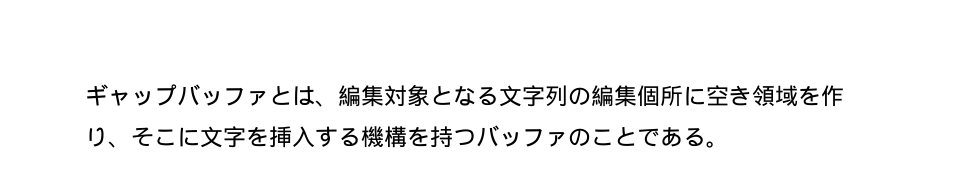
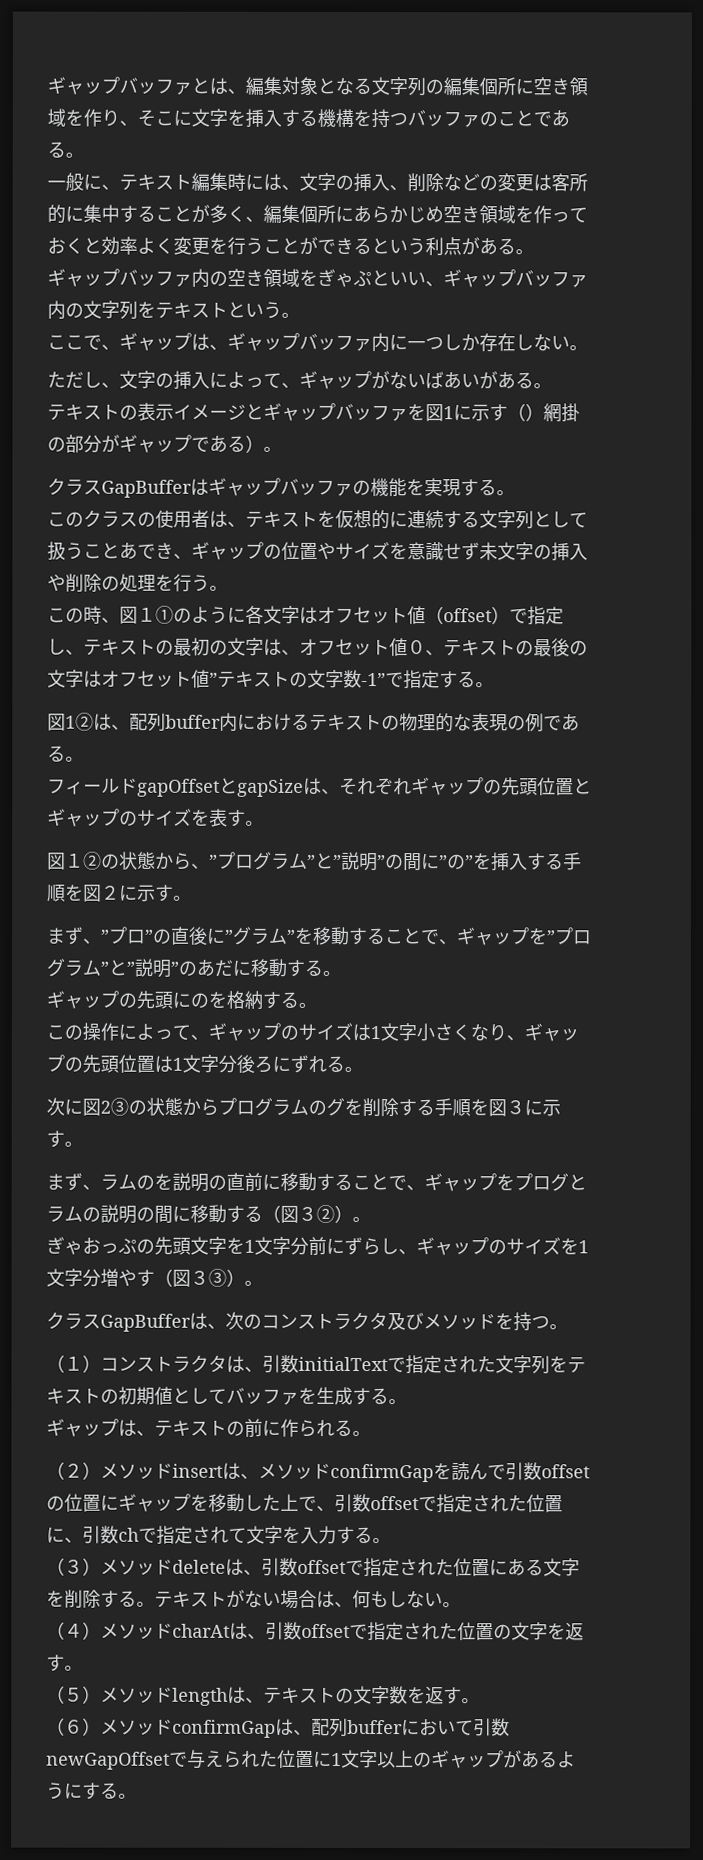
(729, 144) none -> [47,172,588,193] [47,204,588,224] [47,236,534,256] [47,268,588,288] [47,300,300,320] [47,332,588,353] [47,370,552,390] [47,402,580,423] [47,434,282,453] [47,477,515,498] [47,509,588,530] [47,541,588,562] [47,573,228,592] [47,605,564,626] [47,637,588,657] [47,669,494,690] [47,712,580,733] [47,745,84,762] [47,777,592,797] [47,808,264,827] [47,851,582,872] [47,884,192,902] [46,926,592,946] [46,958,341,978] [46,990,317,1010] [46,1022,579,1042] [46,1054,363,1073] [46,1097,561,1117] [46,1130,83,1148] [46,1172,587,1192] [46,1204,371,1224] [46,1236,589,1256] [46,1268,263,1287] [46,1311,568,1332] [46,1354,586,1375] [46,1386,407,1406] [46,1418,371,1437] [46,1461,590,1483] [46,1493,563,1514] [46,1525,391,1545] [46,1557,580,1578] [46,1589,461,1609] [46,1621,584,1642] [46,1654,83,1672] [46,1685,480,1706] [46,1717,510,1738] [46,1749,576,1770] [46,1782,137,1800] // 一般に、テキスト編集時には、文字の挿入、削除などの変更は客所的に集中することが多く、編集個所にあらかじめ空き領域を作っておくと効率よく変更を行うことができるという利点がある。 // ギャップバッファ内の空き領域をぎゃぷといい、ギャップバッファ内の文字列をテキストという。 // ここで、ギャップは、ギャップバッファ内に一つしか存在しない。 // ただし、文字の挿入によって、ギャップがないばあいがある。 // テキストの表示イメージとギャップバッファを図1に示す（）網掛の部分がギャップである）。 // クラスGapBufferはギャップバッファの機能を実現する。 // このクラスの使用者は、テキストを仮想的に連続する文字列として扱うことあでき、ギャップの位置やサイズを意識せず未文字の挿入や削除の処理を行う。 // この時、図１①のように各文字はオフセット値（offset）で指定し、テキストの最初の文字は、オフセット値０、テキストの最後の文字はオフセット値”テキストの文字数-1”で指定する。 // 図1②は、配列buffer内におけるテキストの物理的な表現の例である。 // フィールドgapOffsetとgapSizeは、それぞれギャップの先頭位置とギャップのサイズを表す。 // 図１②の状態から、”プログラム”と”説明”の間に”の”を挿入する手順を図２に示す。 // まず、”プロ”の直後に”グラム”を移動することで、ギャップを”プログラム”と”説明”のあだに移動する。 // ギャップの先頭にのを格納する。 // この操作によって、ギャップのサイズは1文字小さくなり、ギャップの先頭位置は1文字分後ろにずれる。 // 次に図2③の状態からプログラムのグを削除する手順を図３に示す。 // まず、ラムのを説明の直前に移動することで、ギャップをプログとラムの説明の間に移動する（図３②）。 // ぎゃおっぷの先頭文字を1文字分前にずらし、ギャップのサイズを1文字分増やす（図３③）。 // クラスGapBufferは、次のコンストラクタ及びメソッドを持つ。 // （１）コンストラクタは、引数initialTextで指定された文字列をテキストの初期値としてバッファを生成する。 // ギャップは、テキストの前に作られる。 // （２）メソッドinsertは、メソッドconfirmGapを読んで引数offsetの位置にギャップを移動した上で、引数offsetで指定された位置に、引数chで指定されて文字を入力する。 // （３）メソッドdeleteは、引数offsetで指定された位置にある文字を削除する。テキストがない場合は、何もしない。 // （４）メソッドcharAtは、引数offsetで指定された位置の文字を返す。 // （５）メソッドlengthは、テキストの文字数を返す。 // （６）メソッドconfirmGapは、配列bufferにおいて引数newGapOffsetで与えられた位置に1文字以上のギャップがあるようにする。

